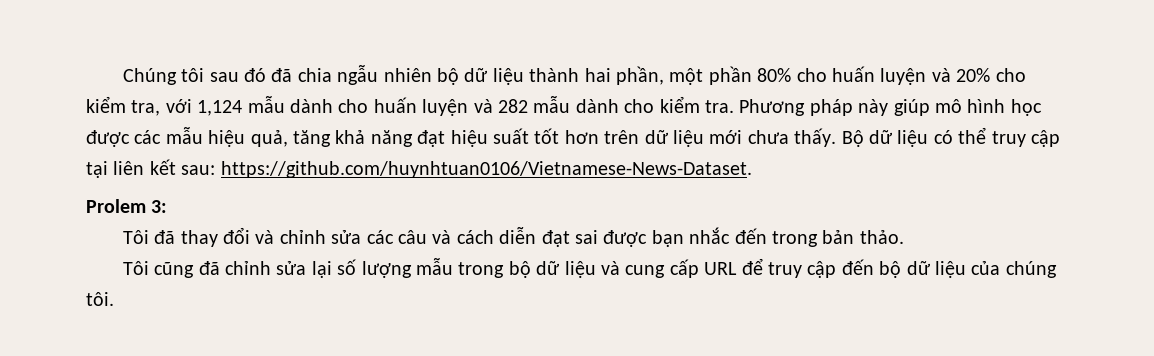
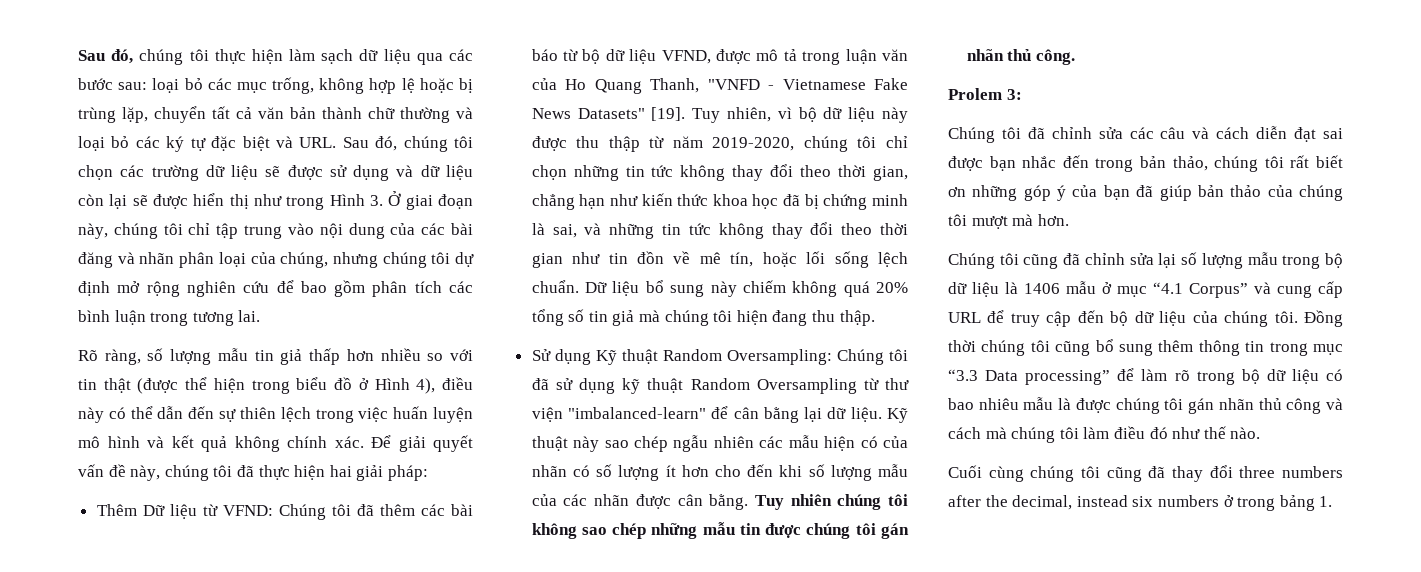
[122,65,1026,85] [86,96,1042,116] [86,127,1060,147] [86,159,752,178] [86,199,168,213] [122,227,275,247] Chúng tôi sau đó đã chia ngẫu nhiên bộ dữ liệu thành hai phần, một phần 80% cho huấn luyện và 20% cho kiểm tra, với 1,124 mẫu dành cho huấn luyện và 282 mẫu dành cho kiểm tra. Phương pháp này giúp mô hình học được các mẫu hiệu quả, tăng khả năng đạt hiệu suất tốt hơn trên dữ liệu mới chưa thấy. Bộ dữ liệu có thể truy cập tại liên kết sau: https://github.com/huynhtuan0106/Vietnamese-News-Dataset. // Prolem 3: // Tôi đã thay đổi và -> [78,49,474,65] [78,77,474,94] [78,106,473,123] [78,136,474,152] [78,165,473,181] [78,191,473,210] [78,223,473,239] [78,252,474,268] [78,280,473,297] [78,310,261,326] [78,348,474,365] [78,377,474,394] [78,406,473,423] [78,435,473,452] [78,464,428,481] [96,504,473,520] [531,49,908,65] [531,78,908,94] [531,107,909,123] [531,136,908,152] [531,164,908,181] [531,193,908,210] [531,222,908,239] [531,251,908,268] [531,280,908,297] [531,309,875,326] [531,349,908,365] [531,378,909,394] [531,406,909,423] [531,435,908,452] [531,464,908,481] [531,494,908,510] [531,522,909,539] [966,49,1075,65] [948,88,1022,100] [948,127,1045,143] Sau đó, chúng tôi thực hiện làm sạch dữ liệu qua các bước sau: loại bỏ các mục trống, không hợp lệ hoặc bị trùng lặp, chuyển tất cả văn bản thành chữ thường và loại bỏ các ký tự đặc biệt và URL. Sau đó, chúng tôi chọn các trường dữ liệu sẽ được sử dụng và dữ liệu còn lại sẽ được hiển thị như trong Hình 3. Ở giai đoạn này, chúng tôi chỉ tập trung vào nội dung của các bài đăng và nhãn phân loại của chúng, nhưng chúng tôi dự định mở rộng nghiên cứu để bao gồm phân tích các bình luận trong tương lai. // Rõ ràng, số lượng mẫu tin giả thấp hơn nhiều so với tin thật (được thể hiện trong biểu đồ ở Hình 4), điều này có thể dẫn đến sự thiên lệch trong việc huấn luyện mô hình và kết quả không chính xác. Để giải quyết vấn đề này, chúng tôi đã thực hiện hai giải pháp: // Thêm Dữ liệu từ VFND: Chúng tôi đã thêm các bài báo từ bộ dữ liệu VFND, được mô tả trong luận văn của Ho Quang Thanh, "VNFD - Vietnamese Fake News Datasets" [19]. Tuy nhiên, vì bộ dữ liệu này được thu thập từ năm 2019-2020, chúng tôi chỉ chọn những tin tức không thay đổi theo thời gian, chẳng hạn như kiến thức khoa học đã bị chứng minh là sai, và những tin tức không thay đổi theo thời gian như tin đồn về mê tín, hoặc lối sống lệch chuẩn. Dữ liệu bổ sung này chiếm không quá 20% tổng số tin giả mà chúng tôi hiện đang thu thập. // Sử dụng Kỹ thuật Random Oversampling: Chúng tôi đã sử dụng kỹ thuật Random Oversampling từ thư viện "imbalanced-learn" để cân bằng lại dữ liệu. Kỹ thuật này sao chép ngẫu nhiên các mẫu hiện có của nhãn có số lượng ít hơn cho đến khi số lượng mẫu của các nhãn được cân bằng. Tuy nhiên chúng tôi không sao chép những mẫu tin được chúng tôi gán nhãn thủ công. // Prolem 3: // Chúng tôi đã
[859,230,904,244] [122,261,149,275] thảo. // Tôi -> [1172,155,1343,172] [948,185,1343,201] [948,214,1069,229] [948,253,1019,269] thảo, chúng tôi rất biết ơn những góp ý của bạn đã giúp bản thảo của chúng tôi mượt mà hơn. // Chúng tôi
(596, 269) none -> [1005,281,1248,298] là 1406 mẫu ở mục “4.1 Corpus”
(114, 299) none -> [1304,310,1343,327] [948,339,1343,356] [948,368,1343,385] [948,397,1343,414] [948,426,1261,443] [948,465,1343,482] [948,495,1333,511] Đồng thời chúng tôi cũng bổ sung thêm thông tin trong mục “3.3 Data processing” để làm rõ trong bộ dữ liệu có bao nhiêu mẫu là được chúng tôi gán nhãn thủ công và cách mà chúng tôi làm điều đó như thế nào. // Cuối cùng chúng tôi cũng đã thay đổi three numbers after the decimal, instead six numbers ở trong bảng 1.

